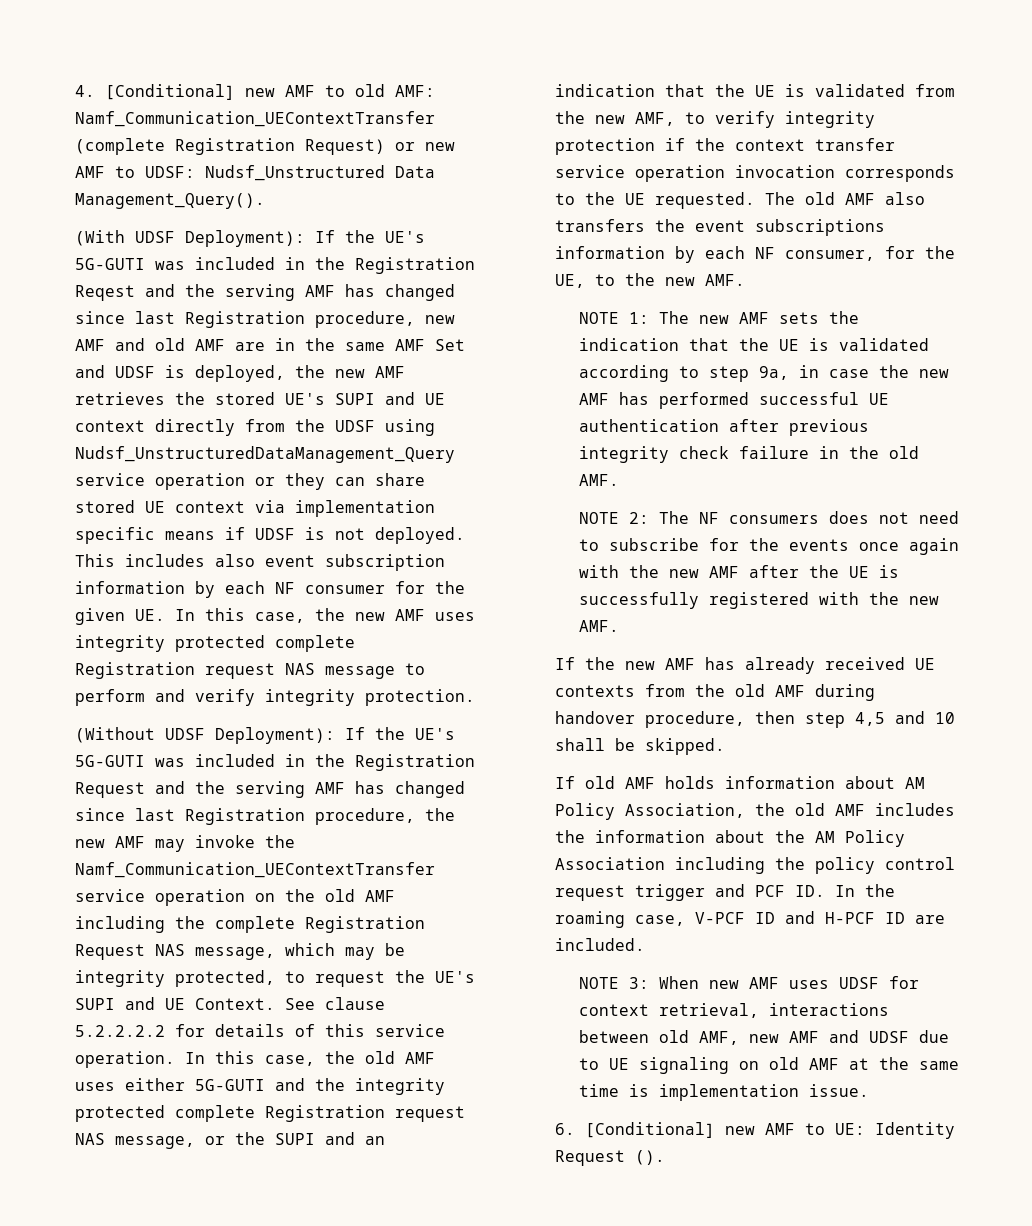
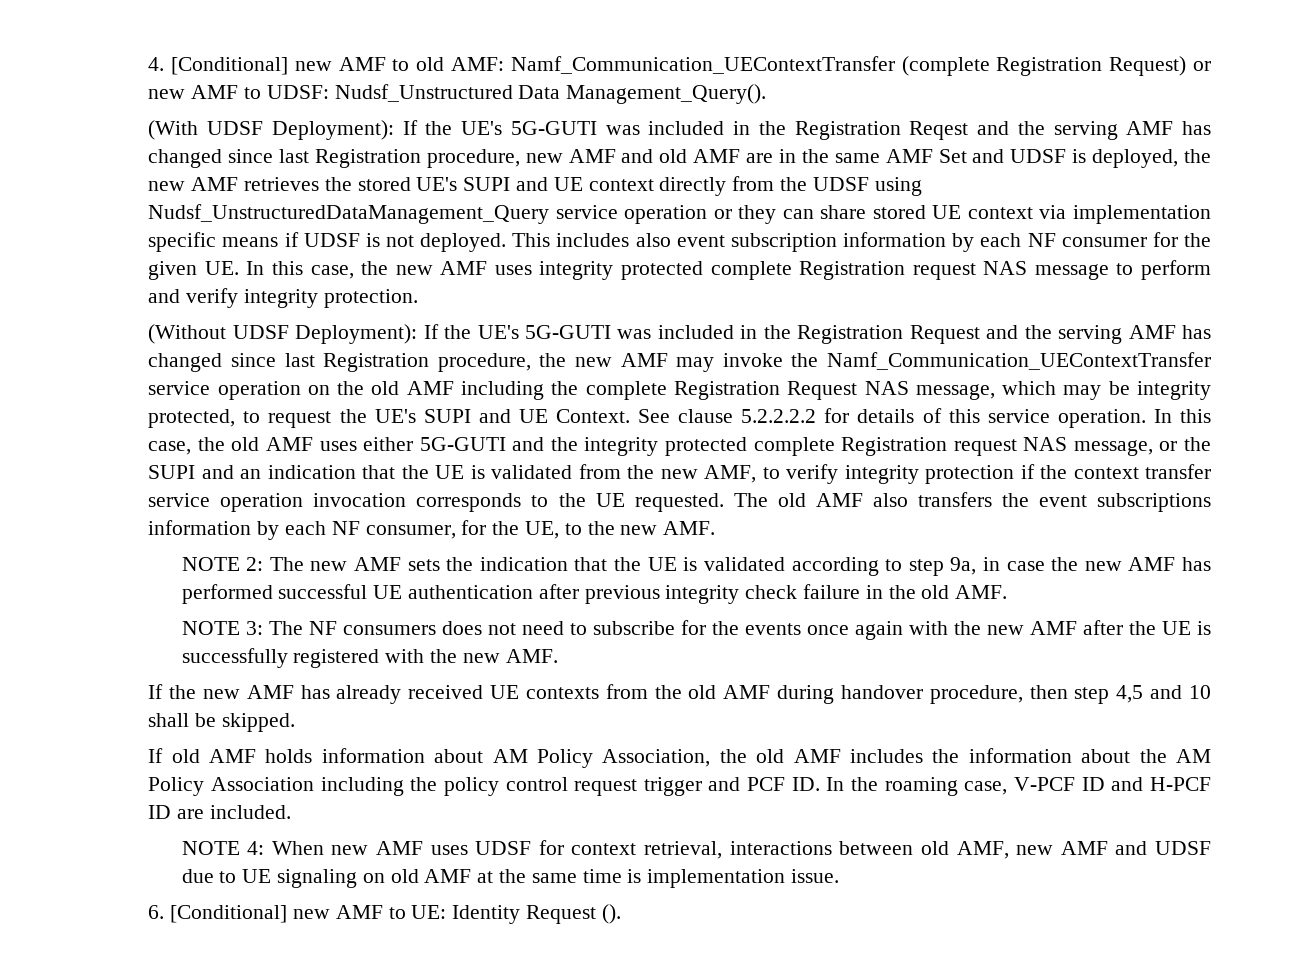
[629,312,650,324] 1: -> [246,557,264,571] 2:
[629,512,650,524] 2: -> [245,621,263,635] 3:
[629,977,650,989] 3: -> [247,841,265,855] 4:

